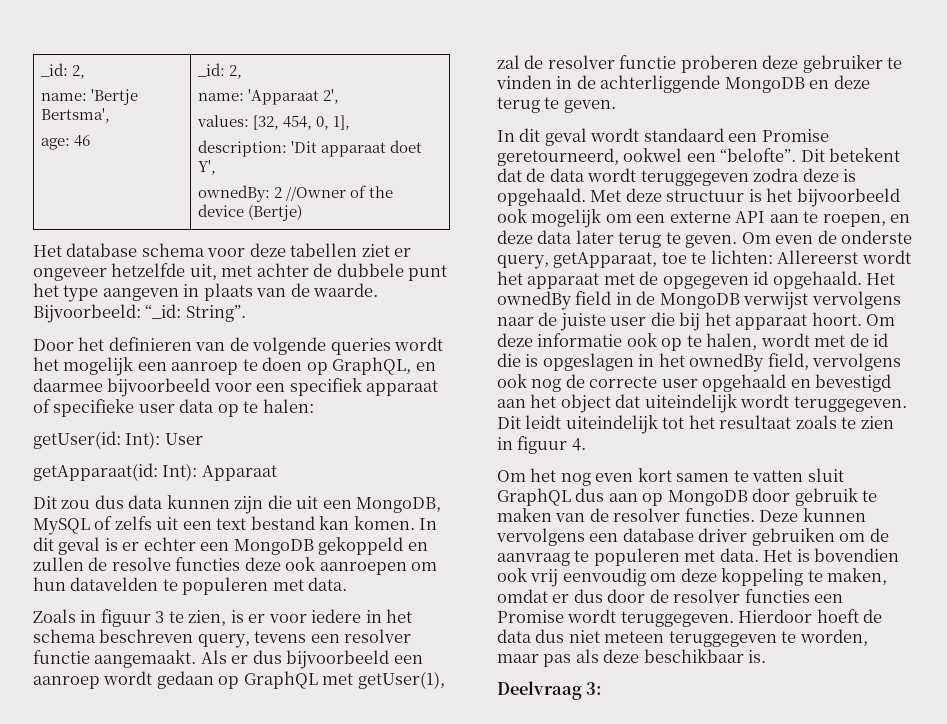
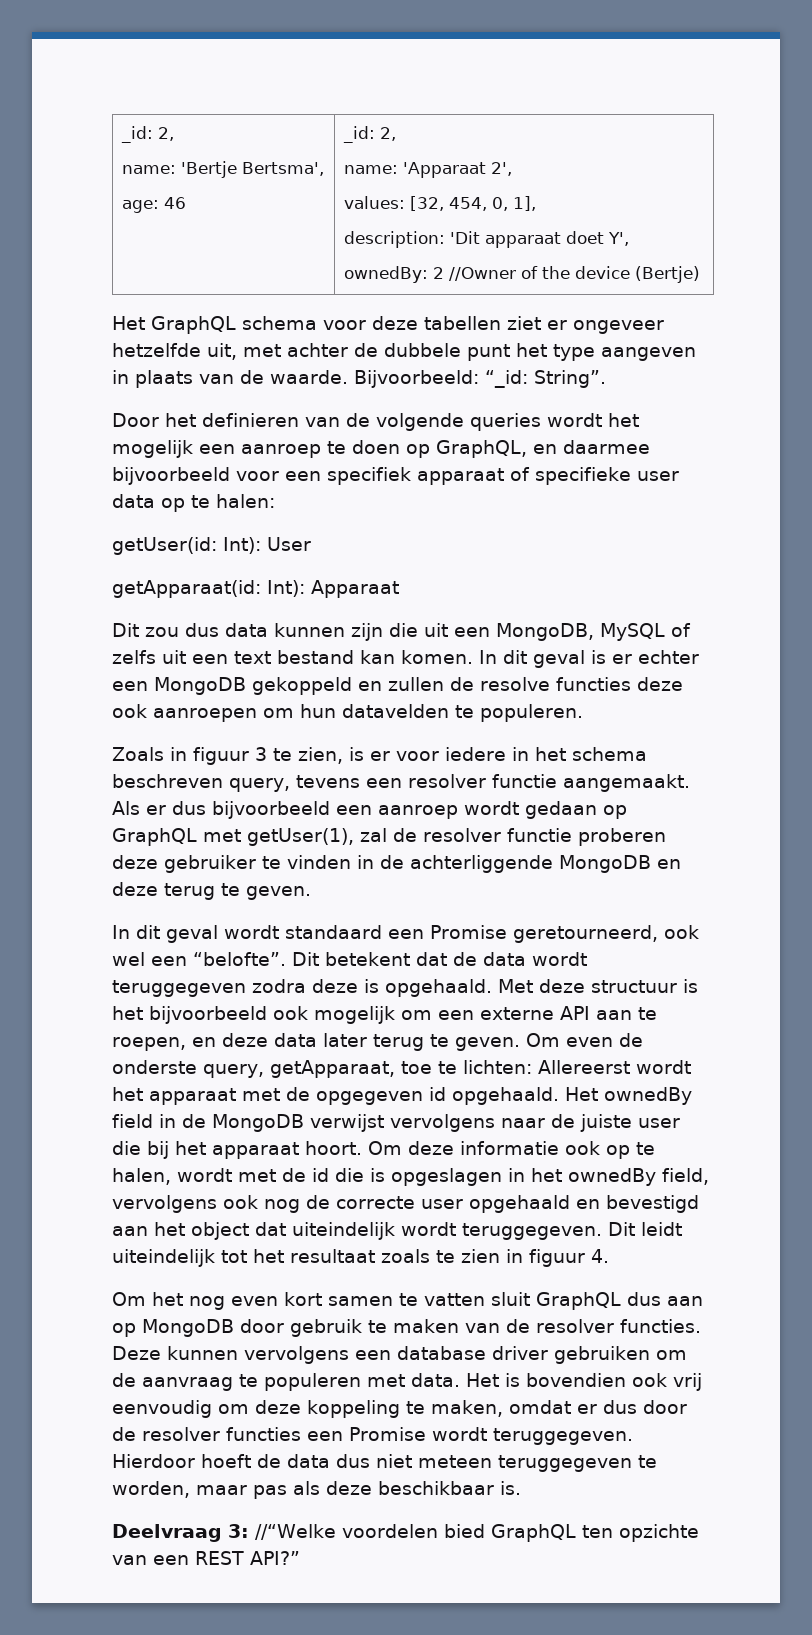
[66,243,138,257] database -> [151,316,236,334] GraphQL
[182,577,348,595] populeren met data. -> [480,704,583,722] populeren.
[623,148,683,162] ookwel -> [664,925,699,939] [112,952,145,966] ook wel
(603, 688) none -> [255,1524,699,1542] [112,1551,300,1565] //“Welke voordelen bied GraphQL ten opzichte van een REST API?”

